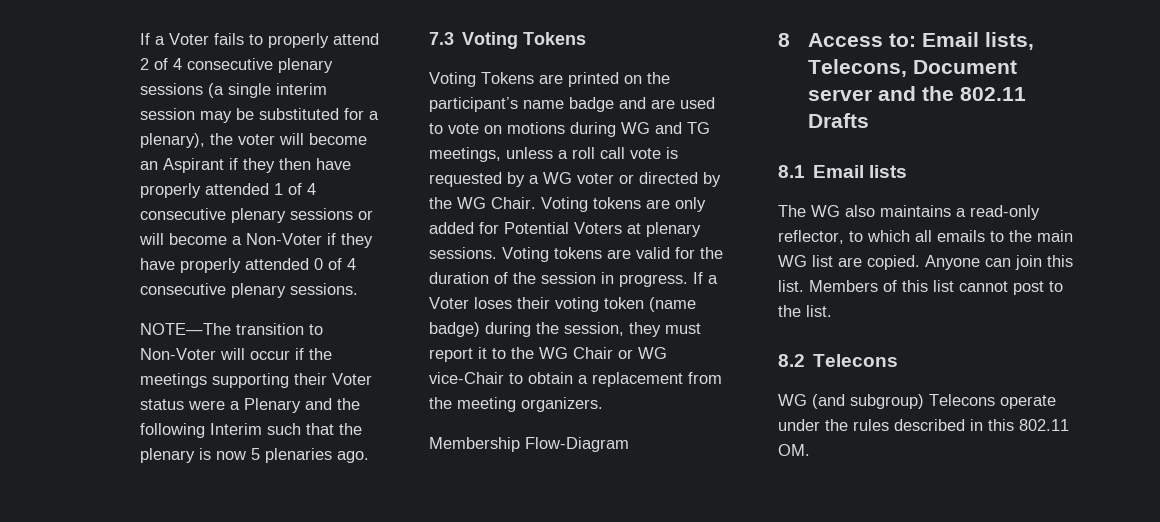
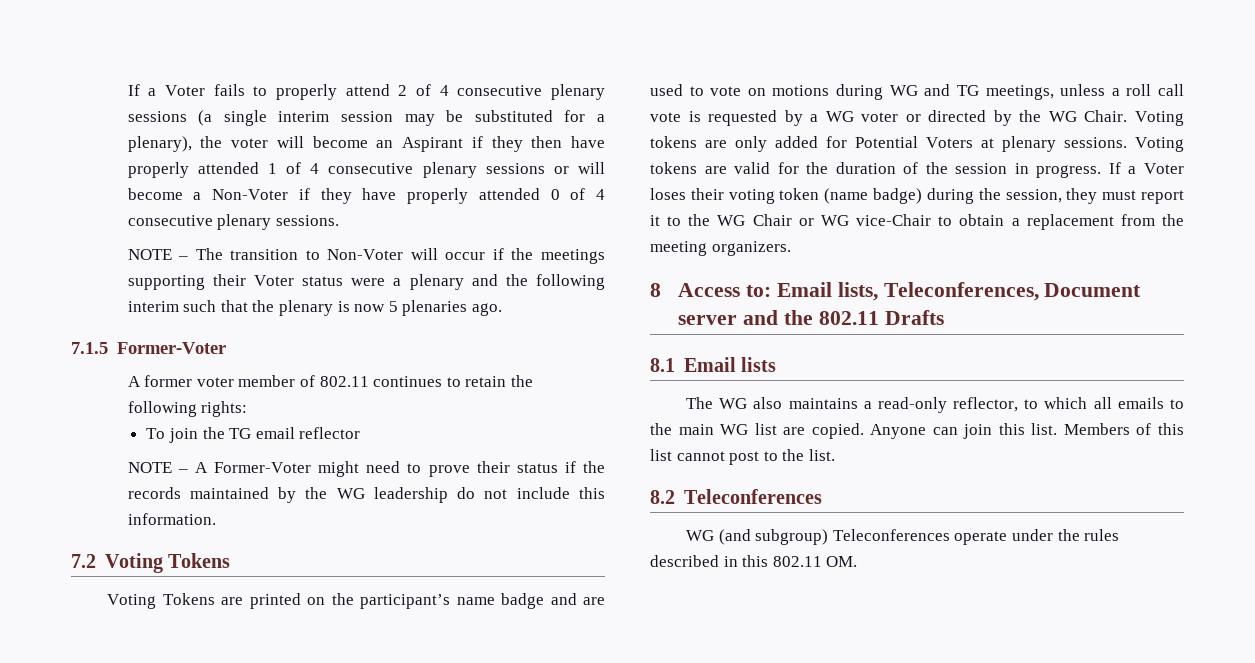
[139,323,231,335] NOTE—The -> [127,248,223,260] NOTE – The
[243,398,301,413] Plenary -> [409,274,464,290] plenary
[209,423,262,435] Interim -> [127,301,179,312] interim
[429,32,454,45] 7.3 -> [71,342,226,354] [127,375,533,387] [127,401,248,417] [146,427,361,443] [127,461,605,477] [127,487,605,503] [127,513,216,525] [71,554,96,568] 7.1.5 Former-Voter // A former voter member of 802.11 continues to retain the following rights: // To join the TG email reflector // NOTE – A Former-Voter might need to prove their status if the records maintained by the WG leadership do not include this information. // 7.2
[429,437,629,452] // Membership Flow-Diagram -> (791, 248) none
[807,59,907,77] Telecons, -> [883,282,1039,301] Teleconferences,
[813,354,899,367] Telecons -> [683,489,822,504] Teleconferences
[929,394,995,406] Telecons -> [832,529,950,541] Teleconferences

